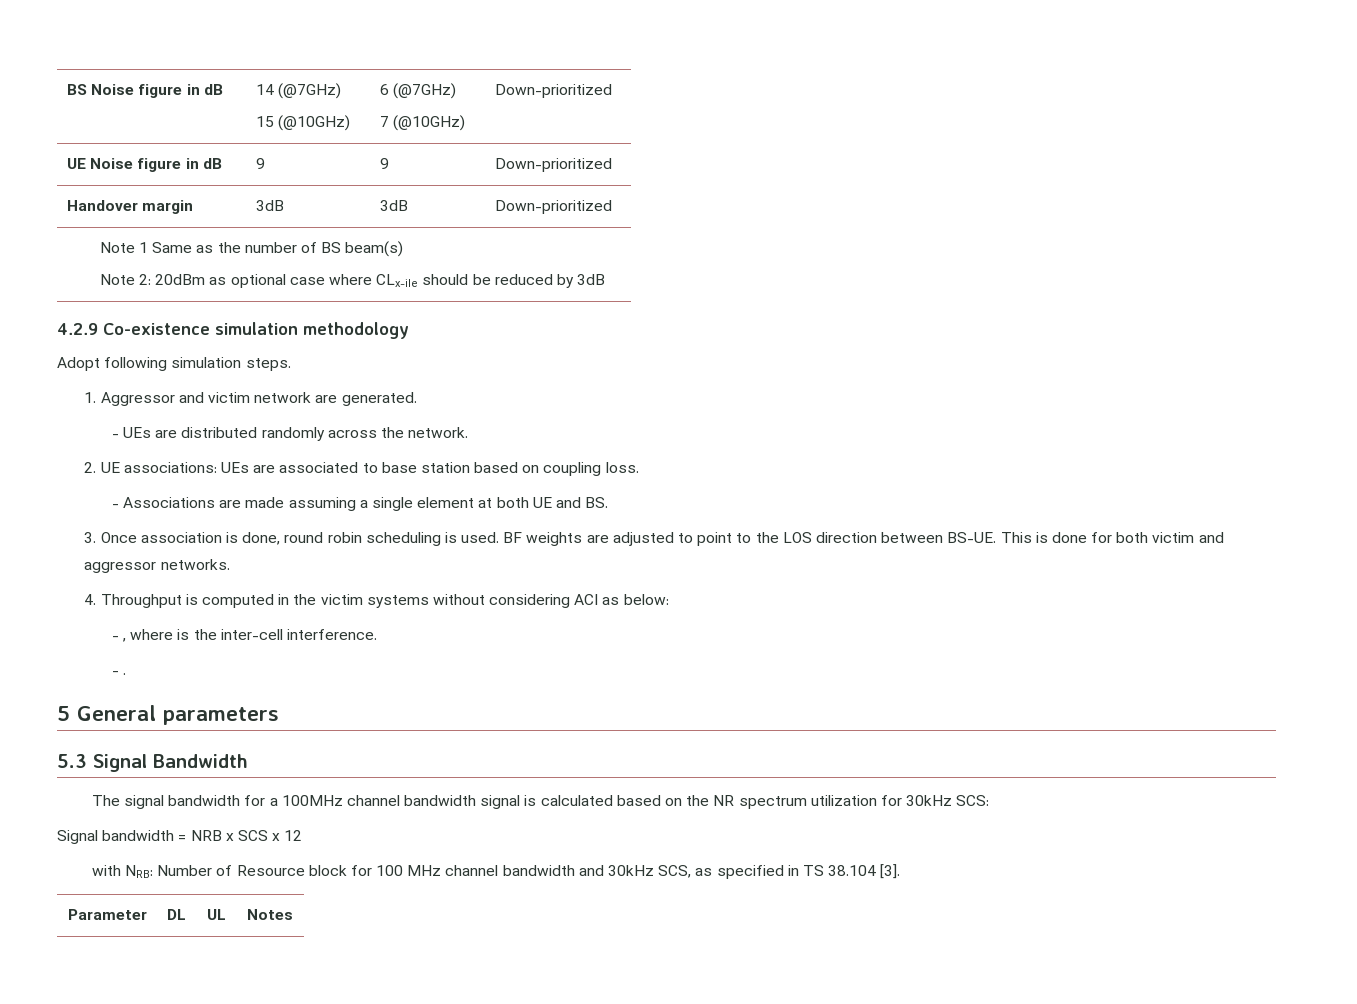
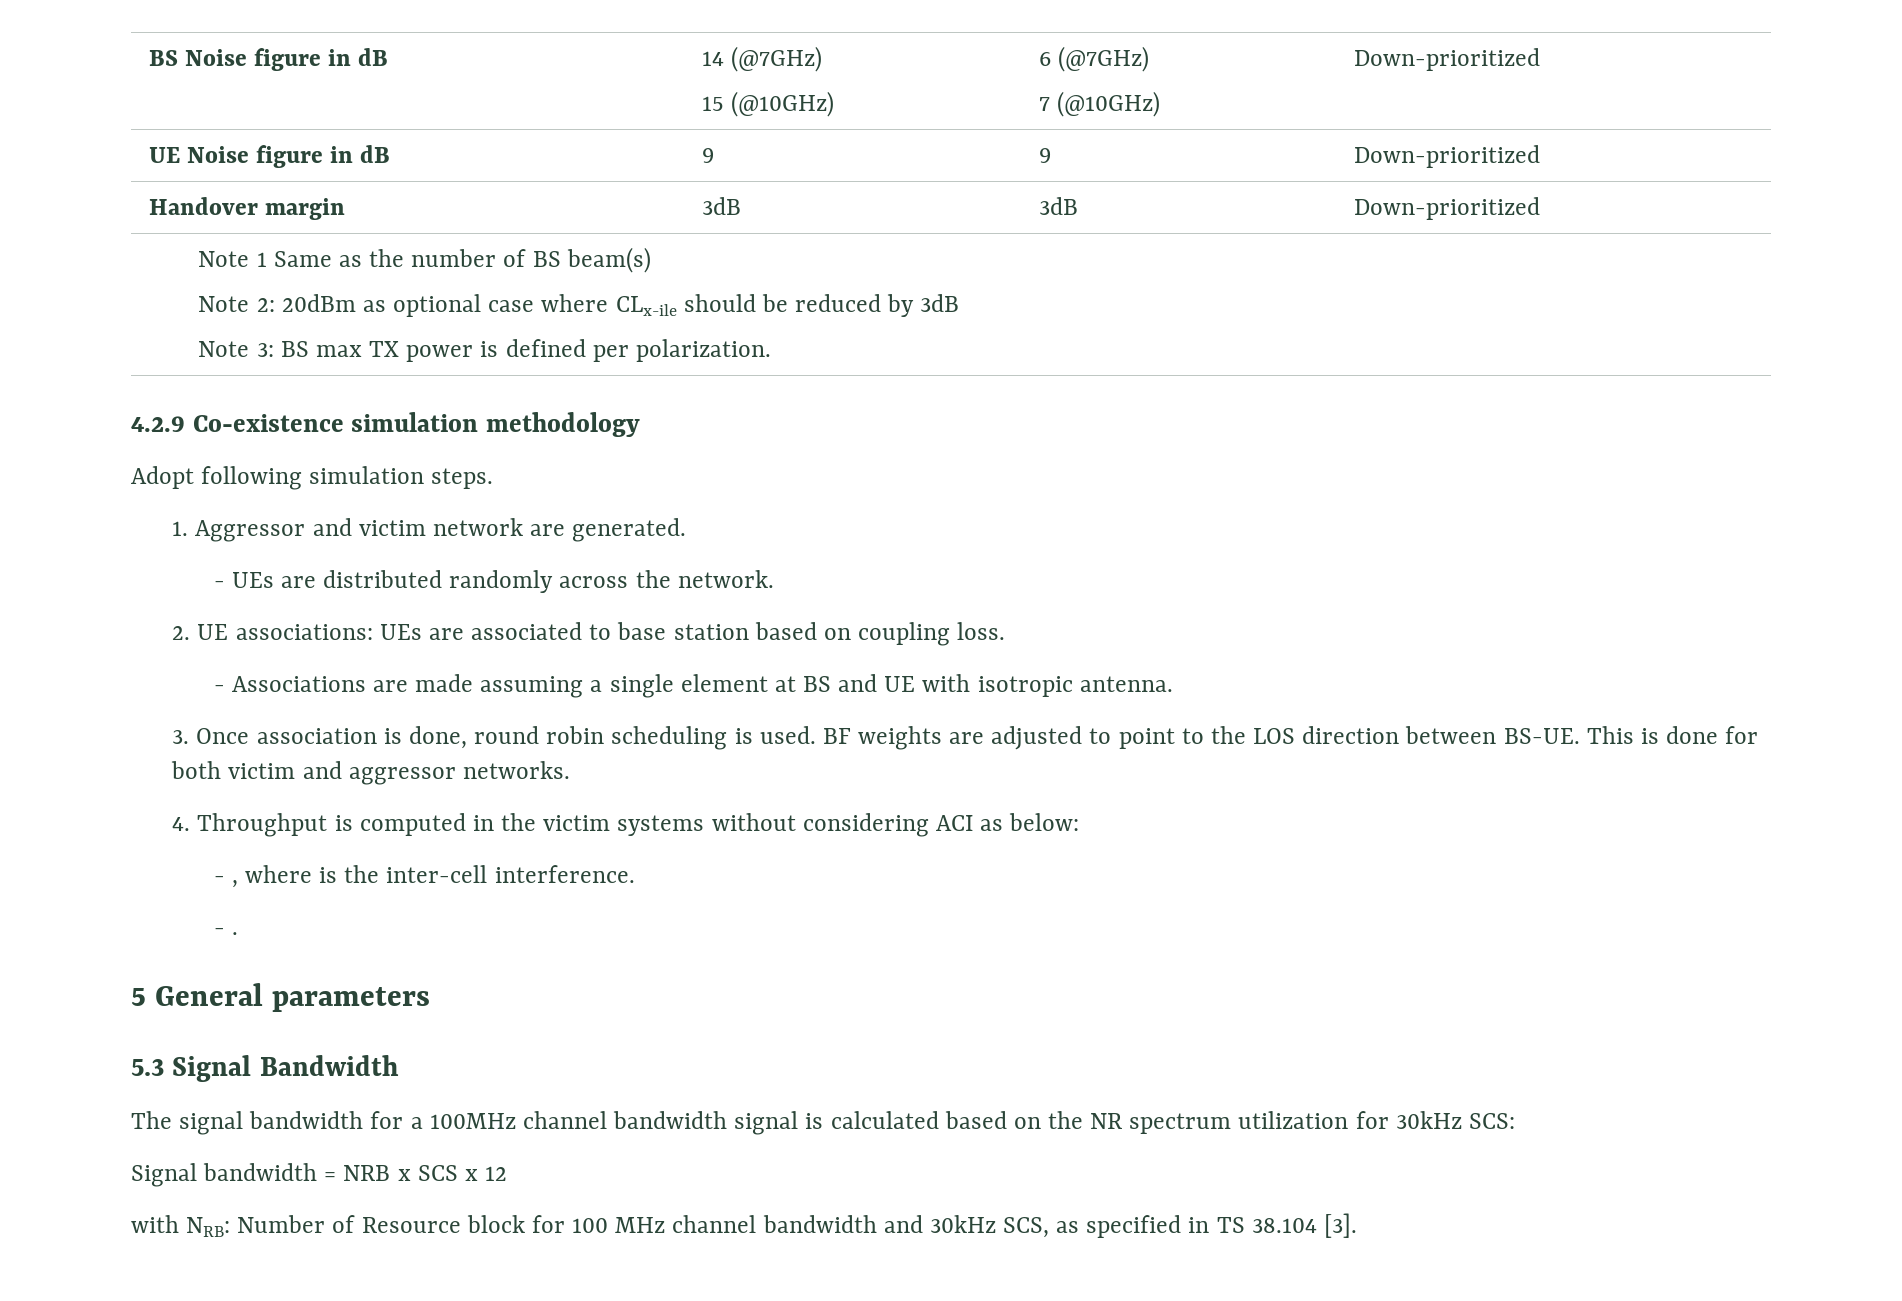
(606, 279) none -> [198,339,771,362] // Note 3: BS max TX power is defined per polarization.
[496,497,609,508] both UE and BS. -> [803,674,1173,697] BS and UE with isotropic antenna.
[67,909,147,920] [167,909,186,920] [207,909,226,920] [247,909,293,920] // Parameter | DL | UL | Notes -> (1357, 1225) none

